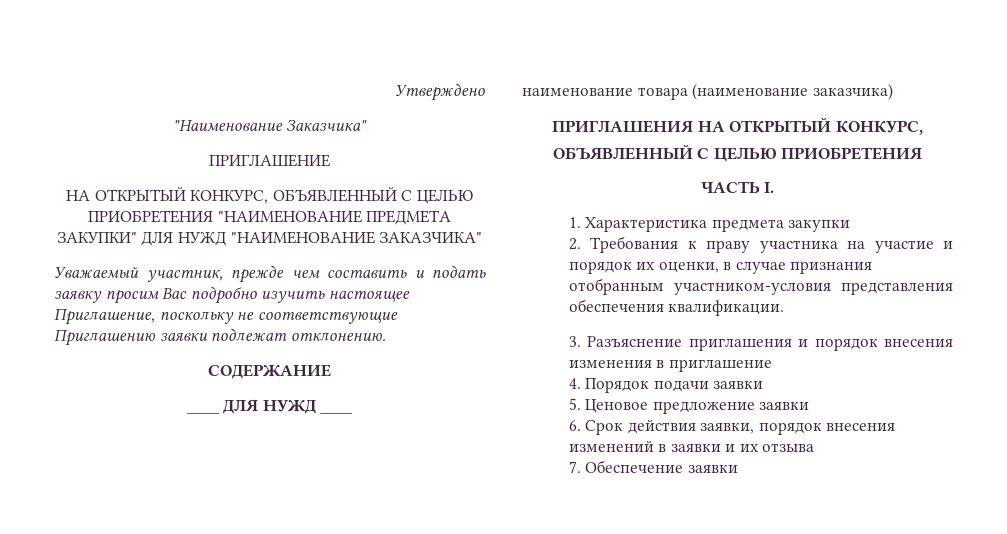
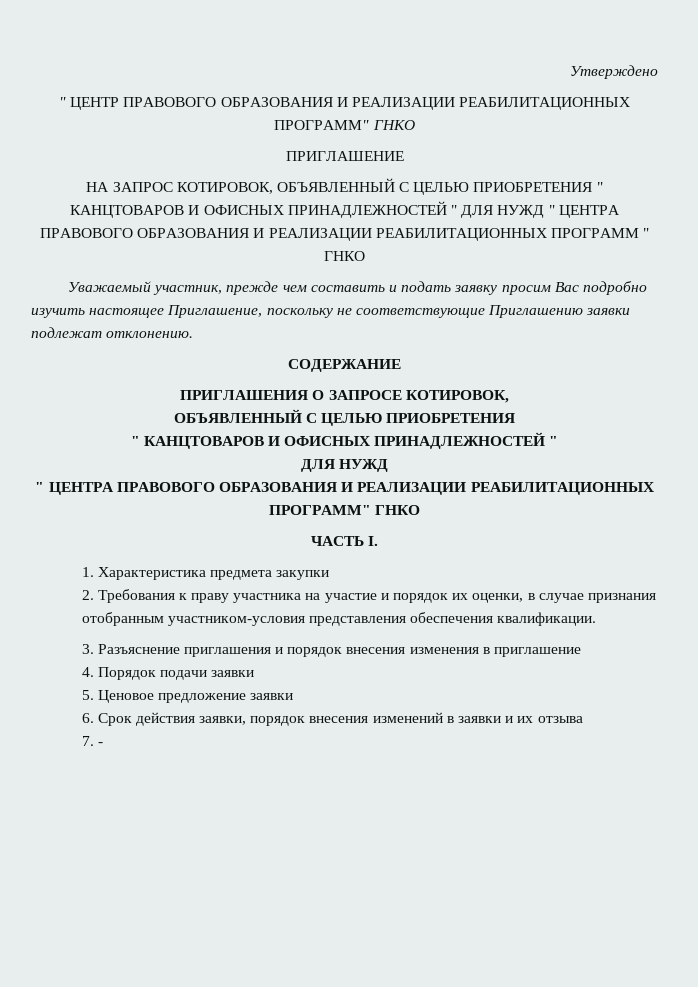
[172,120,368,131] "Наименование Заказчика" -> [58,97,631,110] [274,120,415,130] " ЦЕНТР ПРАВОВОГО ОБРАЗОВАНИЯ И РЕАЛИЗАЦИИ РЕАБИЛИТАЦИОННЫХ ПРОГРАММ" ГНКО
[94,187,473,204] [87,210,452,225] [56,231,483,246] ОТКРЫТЫЙ КОНКУРС, ОБЪЯВЛЕННЫЙ С ЦЕЛЬЮ ПРИОБРЕТЕНИЯ "НАИМЕНОВАНИЕ ПРЕДМЕТА ЗАКУПКИ" ДЛЯ НУЖД "НАИМЕНОВАНИЕ ЗАКАЗЧИКА" -> [112,178,603,195] [70,201,620,218] [39,228,650,241] [324,251,365,261] ЗАПРОС КОТИРОВОК, ОБЪЯВЛЕННЫЙ С ЦЕЛЬЮ ПРИОБРЕТЕНИЯ " КАНЦТОВАРОВ И ОФИСНЫХ ПРИНАДЛЕЖНОСТЕЙ " ДЛЯ НУЖД " ЦЕНТРА ПРАВОВОГО ОБРАЗОВАНИЯ И РЕАЛИЗАЦИИ РЕАБИЛИТАЦИОННЫХ ПРОГРАММ " ГНКО
[186,399,354,414] [522,83,893,100] [552,117,923,135] [552,144,923,162] ____ ДЛЯ НУЖД ____ // наименование товара (наименование заказчика) // ПРИГЛАШЕНИЯ НА ОТКРЫТЫЙ КОНКУРС, // ОБЪЯВЛЕННЫЙ С ЦЕЛЬЮ ПРИОБРЕТЕНИЯ -> [180,390,509,403] [173,409,516,426] [130,432,559,449] [300,459,389,472] [35,482,655,495] [268,505,421,515] ПРИГЛАШЕНИЯ О ЗАПРОСЕ КОТИРОВОК, // ОБЪЯВЛЕННЫЙ С ЦЕЛЬЮ ПРИОБРЕТЕНИЯ // " КАНЦТОВАРОВ И ОФИСНЫХ ПРИНАДЛЕЖНОСТЕЙ " // ДЛЯ НУЖД // " ЦЕНТРA ПРАВОВОГО ОБРАЗОВАНИЯ И РЕАЛИЗАЦИИ РЕАБИЛИТАЦИОННЫХ ПРОГРАММ" ГНКО
[585,460,738,473] Обеспечение заявки -> [97,742,103,746] -

